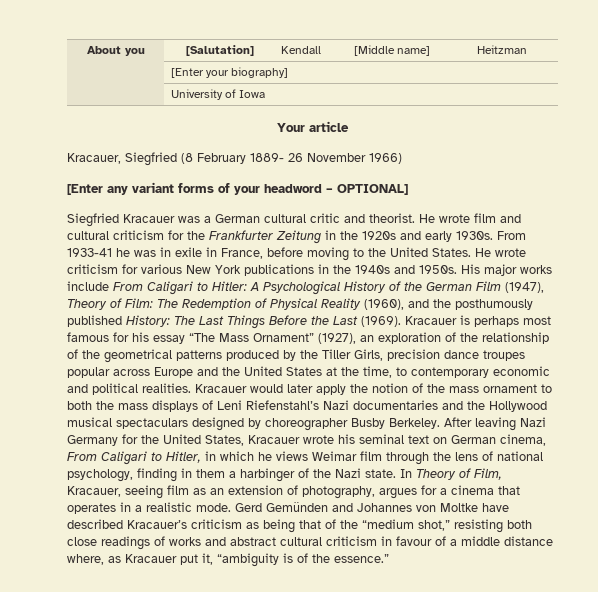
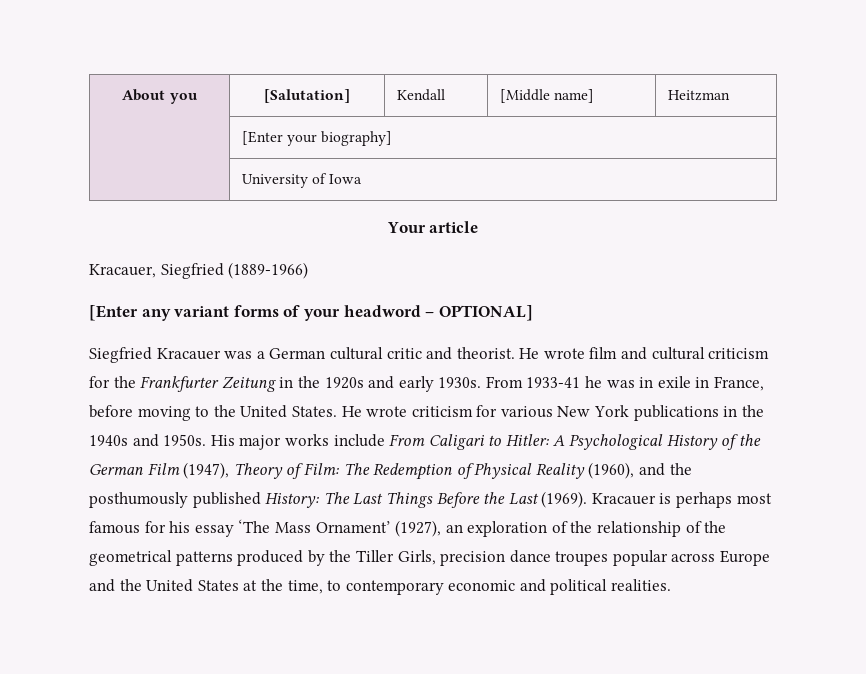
[181,153,402,164] (8 February 1889- 26 November 1966) -> [228,262,309,279] (1889-1966)
[189,333,314,342] “The Mass Ornament” -> [238,519,391,533] ‘The Mass Ornament’
[195,383,552,395] [67,400,547,412] [67,417,546,431] [67,434,546,446] [67,451,543,465] [67,468,502,482] [67,485,520,499] [67,502,509,514] [67,519,532,533] [67,536,553,550] [67,553,389,567] Kracauer would later apply the notion of the mass ornament to both the mass displays of Leni Riefenstahl’s Nazi documentaries and the Hollywood musical spectaculars designed by choreographer Busby Berkeley. After leaving Nazi Germany for the United States, Kracauer wrote his seminal text on German cinema, From Caligari to Hitler, in which he views Weimar film through the lens of national psychology, finding in them a harbinger of the Nazi state. In Theory of Film, Kracauer, seeing film as an extension of photography, argues for a cinema that operates in a realistic mode. Gerd Gemünden and Johannes von Moltke have described Kracauer’s criticism as being that of the “medium shot,” resisting both close readings of works and abstract cultural criticism in favour of a middle distance where, as Kracauer put it, “ambiguity is of the essence.” -> (672, 585) none

